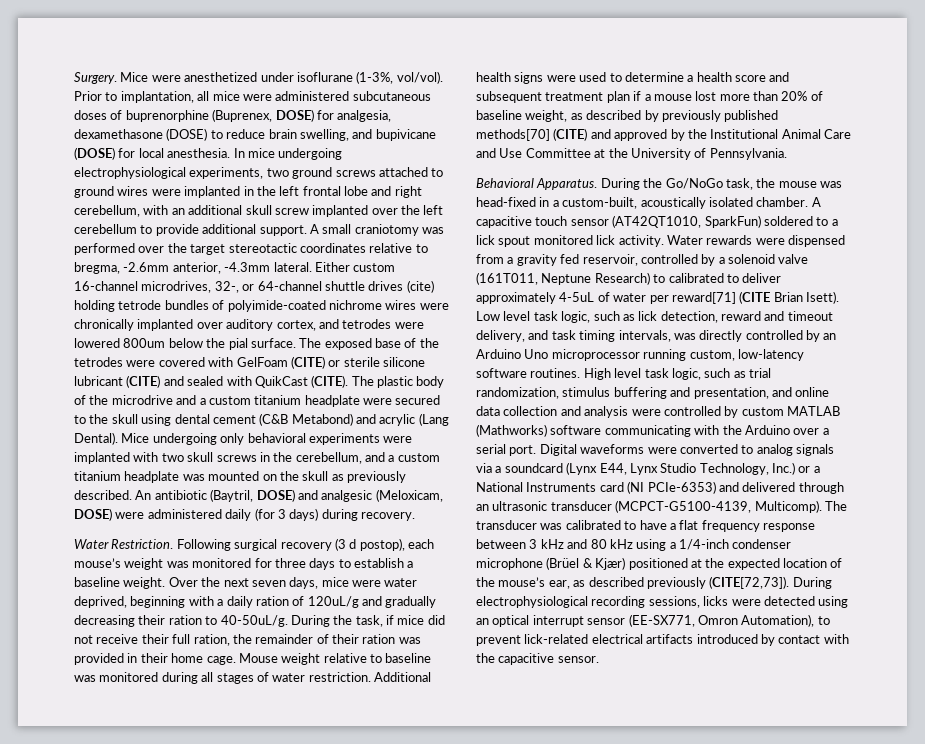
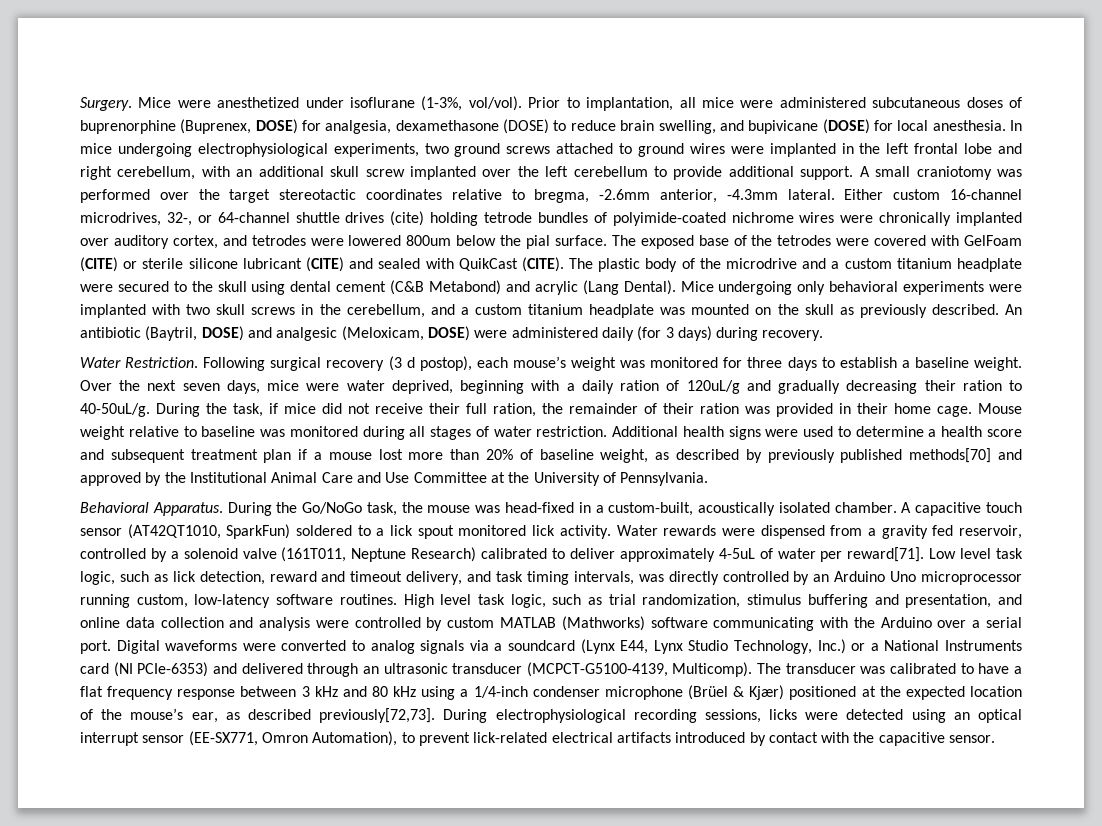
[553,128,588,141] (CITE) -> (992, 455) none
[653,274,666,283] to -> (477, 554) none
[671,291,839,304] reward[71] (CITE Brian Isett). -> [847,547,925,562] reward[71].
[646,576,790,589] previously (CITE[72,73]). -> [319,708,436,723] previously[72,73].

